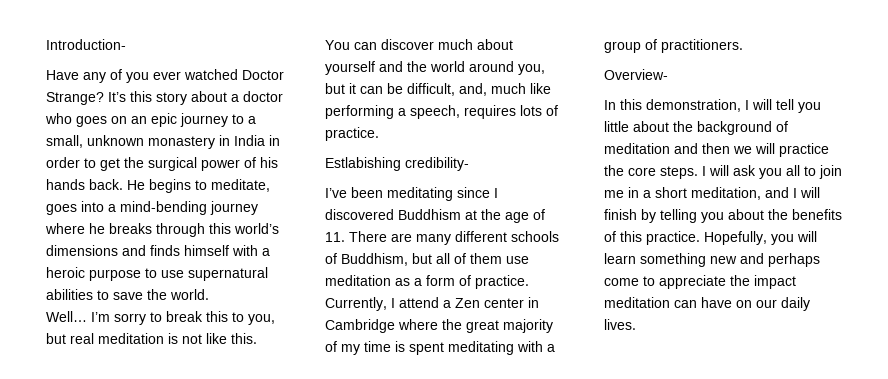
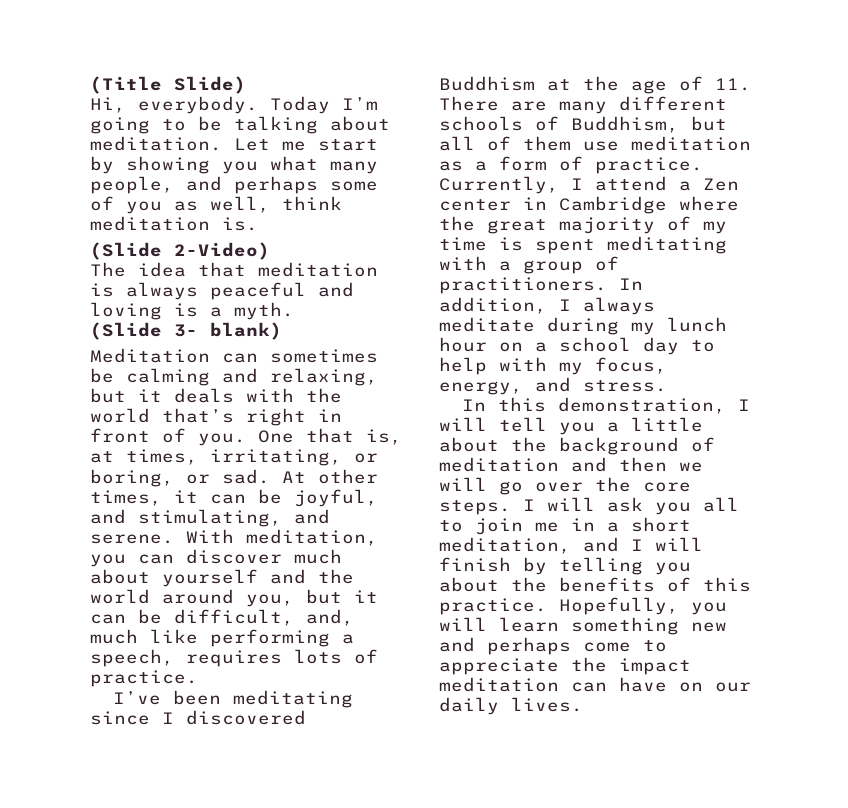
[46,39,126,50] [46,69,284,83] [46,91,283,105] [45,113,256,127] [46,135,280,149] [46,157,278,171] [46,179,270,193] [46,201,258,215] [45,223,279,237] [46,245,270,256] [46,267,268,281] [46,289,209,300] [46,311,275,325] [46,333,257,344] [325,40,350,50] Introduction- // Have any of you ever watched Doctor Strange? It’s this story about a doctor who goes on an epic journey to a small, unknown monastery in India in order to get the surgical power of his hands back. He begins to meditate, goes into a mind-bending journey where he breaks through this world’s dimensions and finds himself with a heroic purpose to use supernatural abilities to save the world. // Well… I’m sorry to break this to you, but real meditation is not like this. You -> [90,76,246,94] [90,96,378,114] [90,116,390,134] [90,136,378,151] [90,156,378,174] [90,176,378,194] [90,196,342,214] [90,216,258,231] [90,242,270,260] [90,262,378,277] [90,282,354,300] [90,302,294,320] [90,322,282,340] [90,348,378,363] [90,368,378,386] [90,388,342,403] [90,408,342,426] [90,428,402,446] [90,449,378,466] [90,469,378,487] [90,489,378,507] [90,509,330,527] [90,529,378,546] [90,554,126,567] (Title Slide) // Hi, everybody. Today I’m going to be talking about meditation. Let me start by showing you what many people, and perhaps some of you as well, think meditation is. // (Slide 2-Video) // The idea that meditation is always peaceful and loving is a myth. // (Slide 3- blank) // Meditation can sometimes be calming and relaxing, but it deals with the world that’s right in front of you. One that is, at times, irritating, or boring, or sad. At other times, it can be joyful, and stimulating, and serene. With meditation, you
[325,157,469,171] // Estlabishing credibility- -> (198, 678) none
[604,69,668,80] // Overview- -> [619,278,643,290] [439,297,655,315] [439,317,727,335] [439,337,715,355] [439,357,667,375] [439,377,667,395] In addition, I always meditate during my lunch hour on a school day to help with my focus, energy, and stress.
(821, 107) none -> [607,422,619,432] a
[779,143,829,157] practice -> [499,481,583,495] go over

